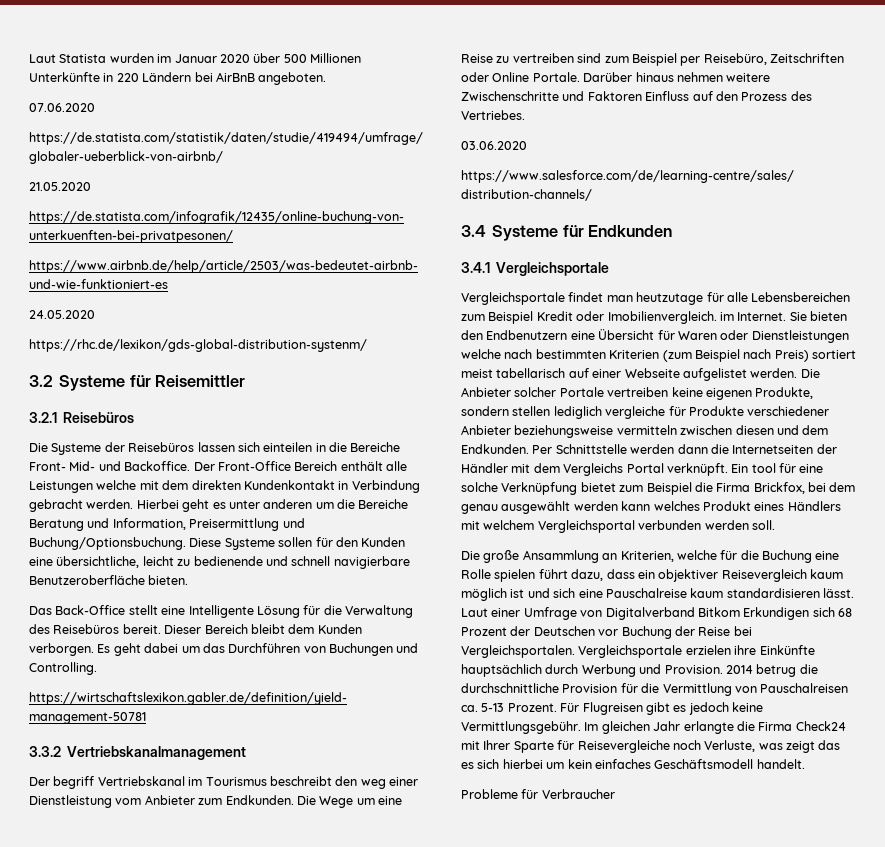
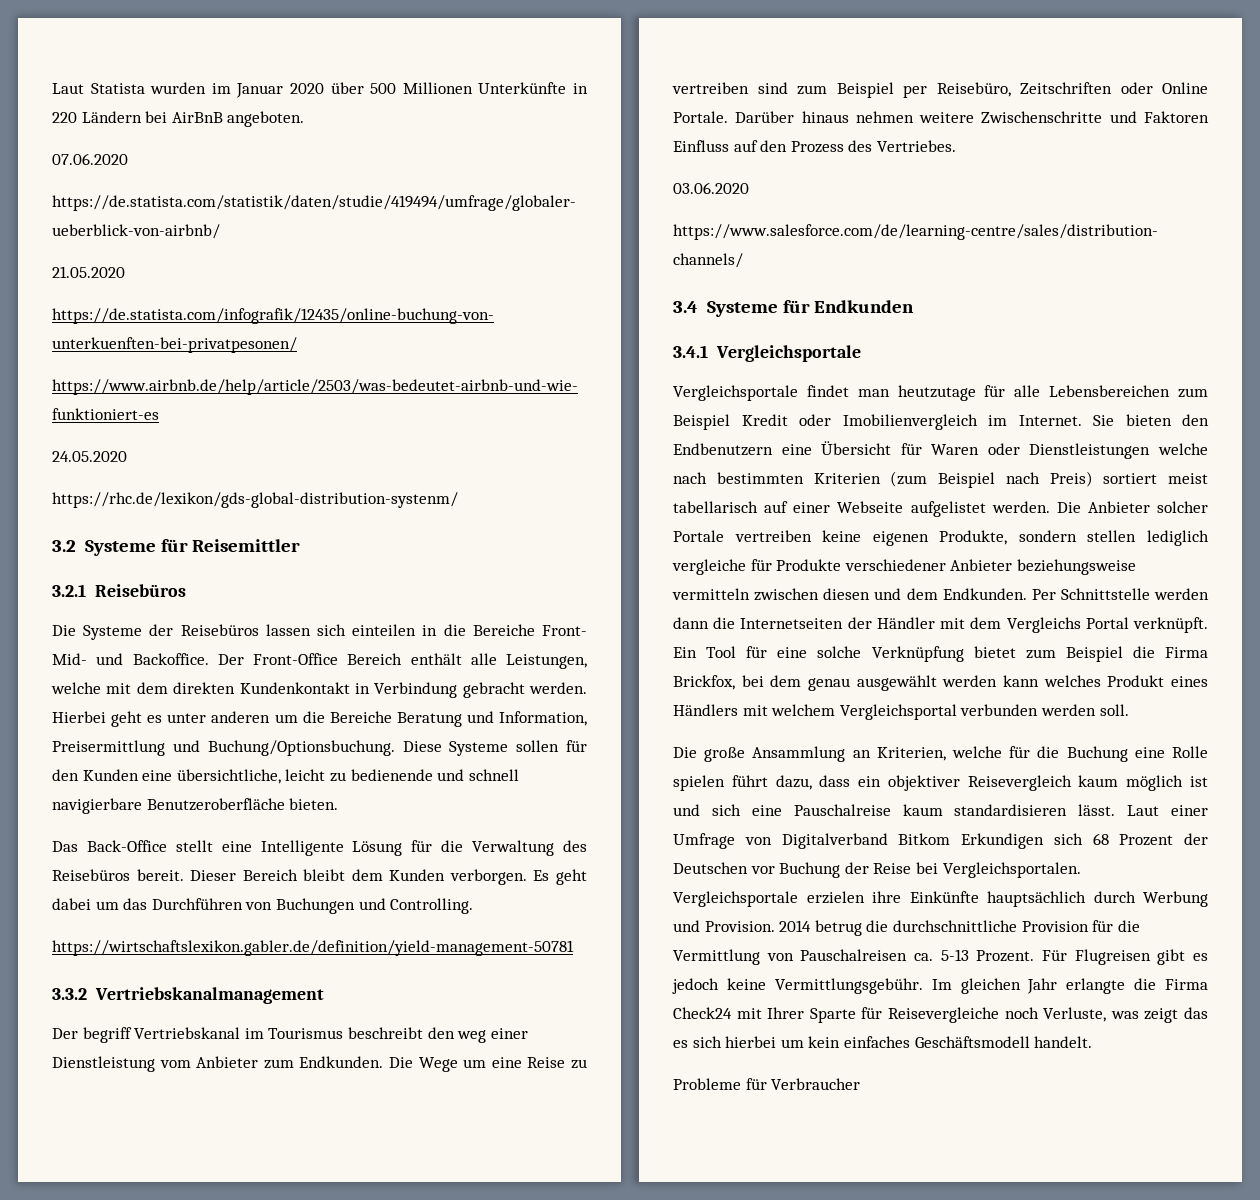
[29,481,93,493] Leistungen -> [506,654,587,669] Leistungen,
[607,311,717,324] Imobilienvergleich. -> [842,414,978,430] Imobilienvergleich
[751,463,776,473] tool -> [706,646,737,658] Tool

